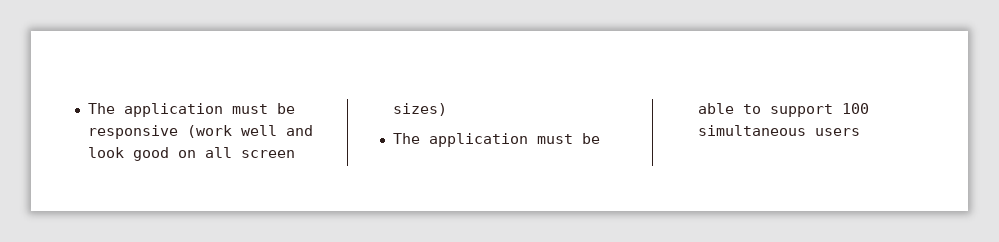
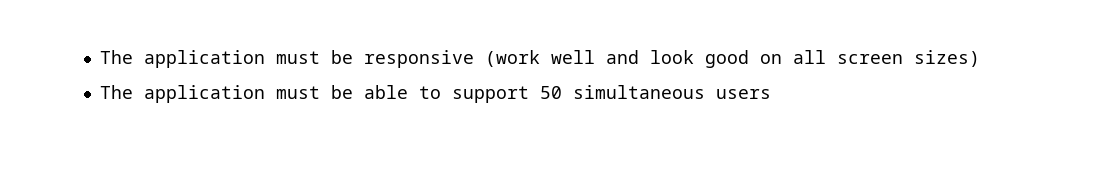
[842,103,870,114] 100 -> [540,86,563,99] 50

